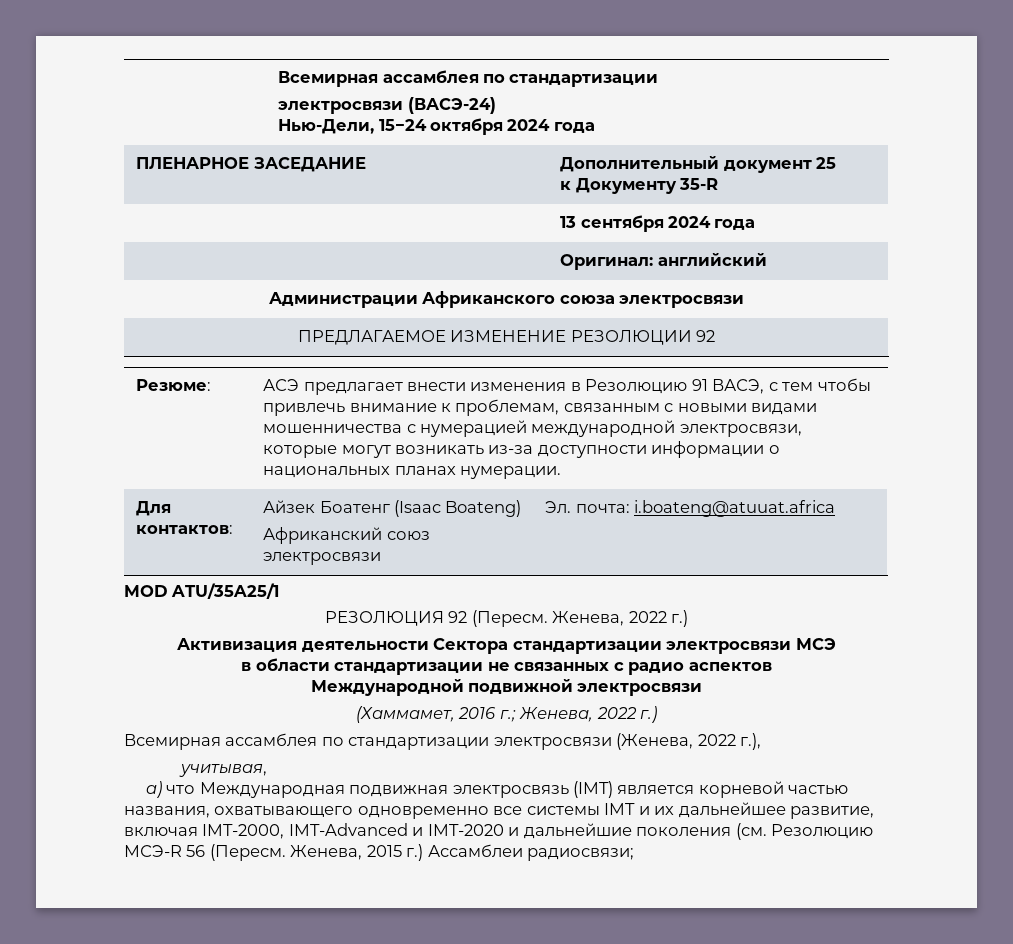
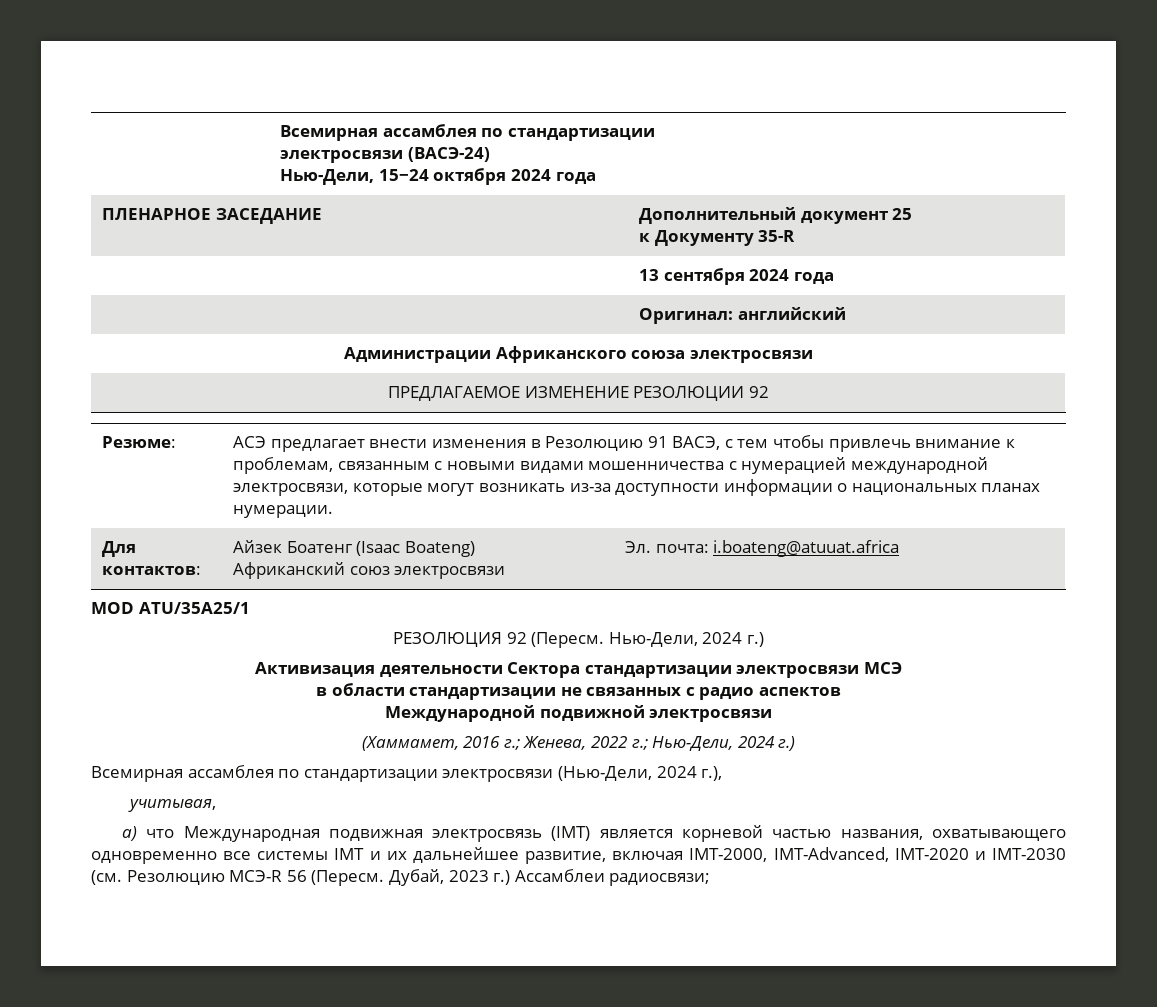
[552,611,667,626] Женева, 2022 -> [608,632,743,647] Нью-Дели, 2024
(637, 713) none -> [631,736,775,751] г.; Нью-Дели, 2024
[616,733,736,750] (Женева, 2022 -> [557,766,697,781] (Нью-Дели, 2024
[288,823,732,839] IMT-Advanced и IMT-2020 и дальнейшие поколения -> [773,847,1066,862] IMT-Advanced, IMT-2020 и IMT-2030
[290,845,402,860] Женева, 2015 -> [388,869,489,886] Дубай, 2023

